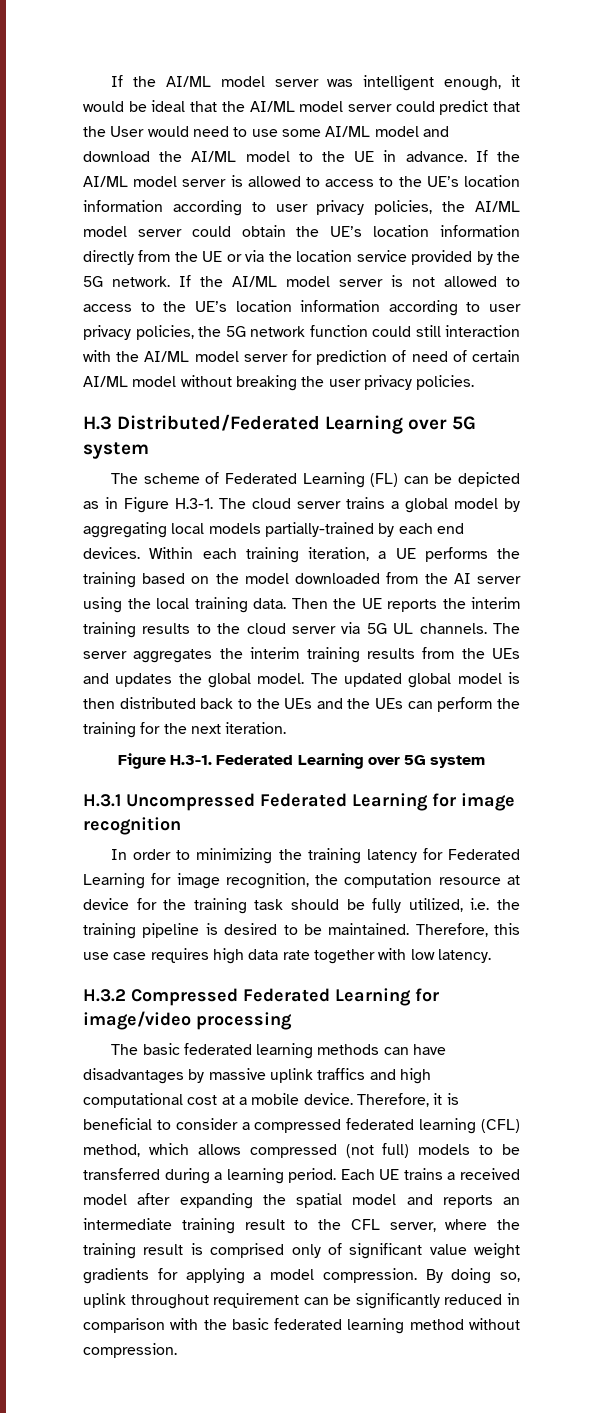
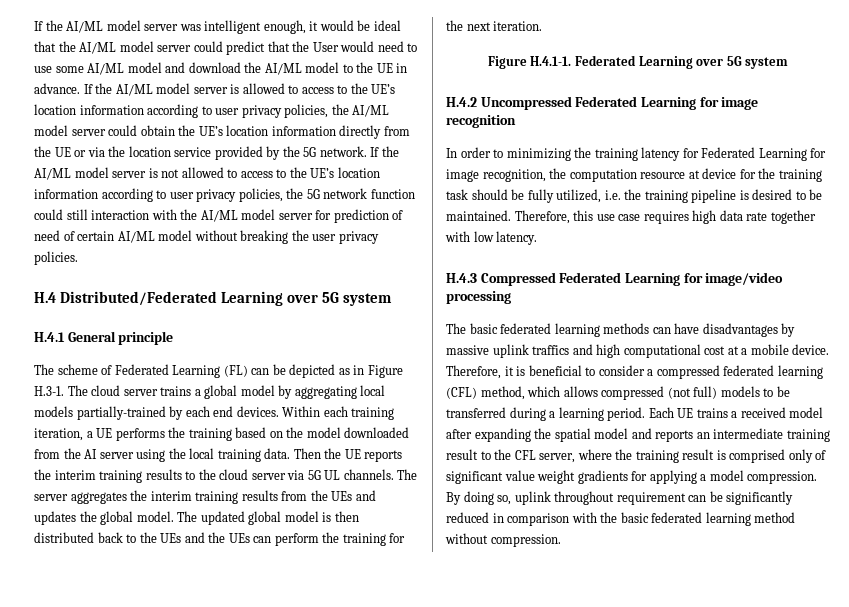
[83,416,112,430] H.3 -> [34,292,56,303] H.4
(149, 450) none -> [34,331,174,345] // H.4.1 General principle
[169,755,212,765] H.3-1. -> [530,56,572,66] H.4.1-1.
[83,794,121,807] H.3.1 -> [446,97,477,107] H.4.2
[83,989,126,1002] H.3.2 -> [446,273,477,283] H.4.3

